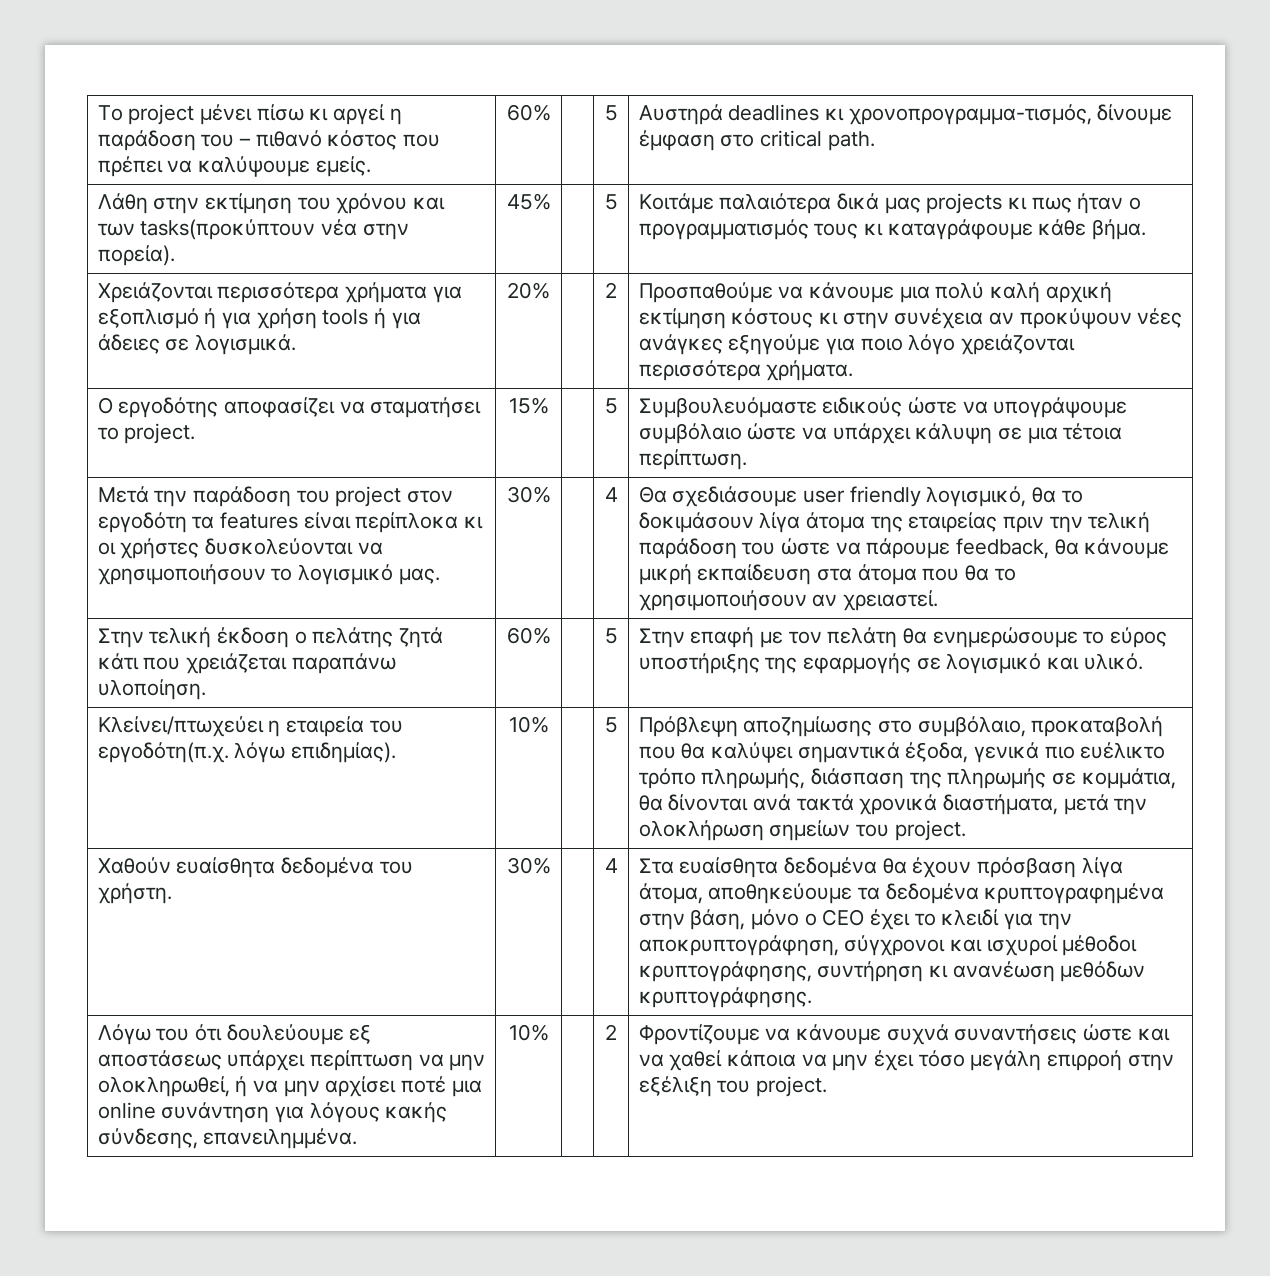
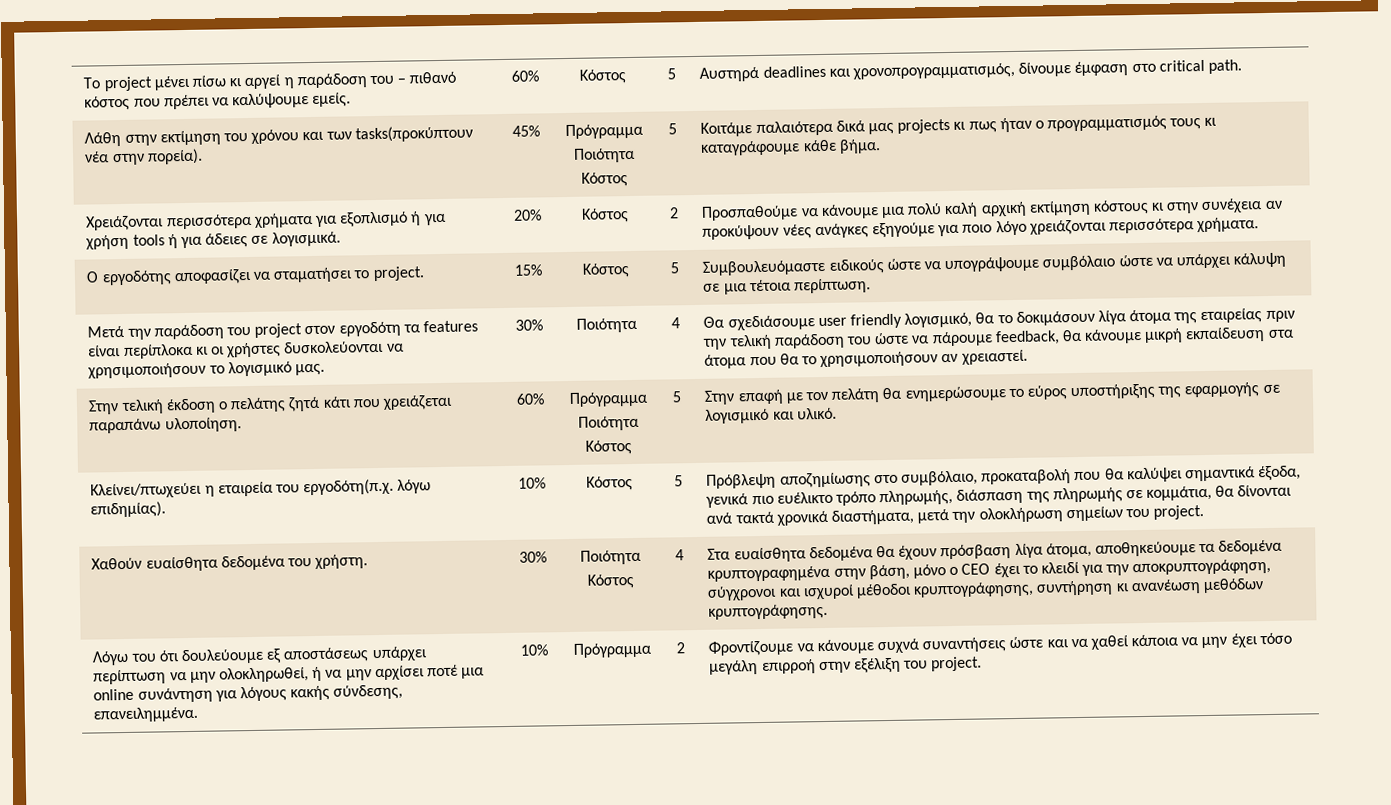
(551, 112) none -> [579,69,626,84] Κόστος
[824,104,1092,125] κι χρονοπρογραμμα-τισμός, -> [828,62,1015,80] και χρονοπρογραμματισμός,
(551, 201) none -> [564,123,643,140] [574,147,635,163] [581,172,628,187] Πρόγραμμα // Ποιότητα // Κόστος
(550, 290) none -> [581,208,629,223] Κόστος
(549, 405) none -> [582,263,630,278] Κόστος
(551, 494) none -> [576,317,637,333] Ποιότητα
(551, 635) none -> [568,391,648,407] [578,415,639,431] [585,440,632,455] Πρόγραμμα // Ποιότητα // Κόστος
(549, 724) none -> [586,476,633,491] Κόστος
(551, 865) none -> [580,549,641,565] [587,573,634,589] Ποιότητα // Κόστος
(549, 1032) none -> [572,642,651,658] Πρόγραμμα

